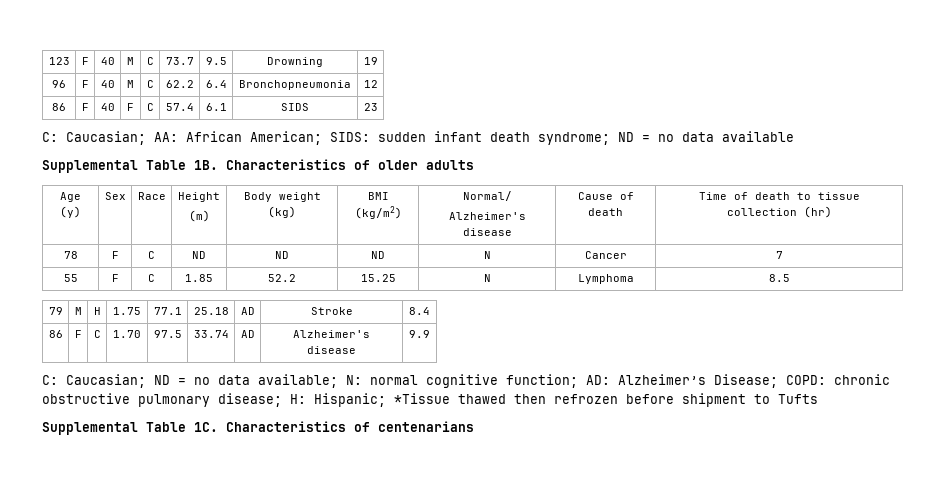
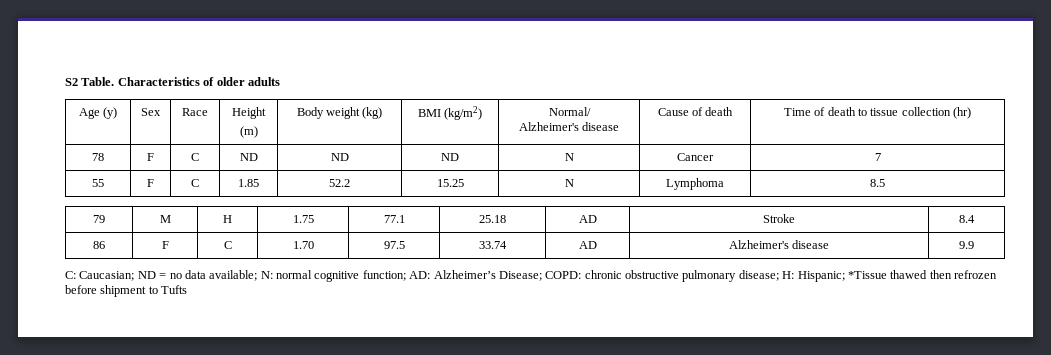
[48,57,70,65] [81,57,89,65] [100,57,115,65] [127,57,134,65] [146,57,154,65] [165,57,194,65] [205,57,227,65] [267,57,323,67] [363,57,378,65] [52,80,66,88] [81,80,89,88] [100,80,115,88] [127,80,134,88] [146,80,154,88] [165,80,194,88] [205,80,227,88] [238,80,351,90] [363,80,378,88] [52,103,66,111] [81,103,89,111] [100,103,115,111] [127,103,134,111] [146,103,154,111] [165,103,194,111] [205,103,227,111] [281,103,309,111] [363,103,378,111] [42,131,794,145] [42,160,218,173] 123 | F | 40 | M | C | 73.7 | 9.5 | Drowning | 19 // 96 | F | 40 | M | C | 62.2 | 6.4 | Bronchopneumonia | 12 // 86 | F | 40 | F | C | 57.4 | 6.1 | SIDS | 23 // C: Caucasian; AA: African American; SIDS: sudden infant death syndrome; ND = no data available // Supplemental Table 1B. -> [65,77,115,86] S2 Table.
[42,421,474,435] // Supplemental Table 1C. Characteristics of centenarians -> (188, 289) none

